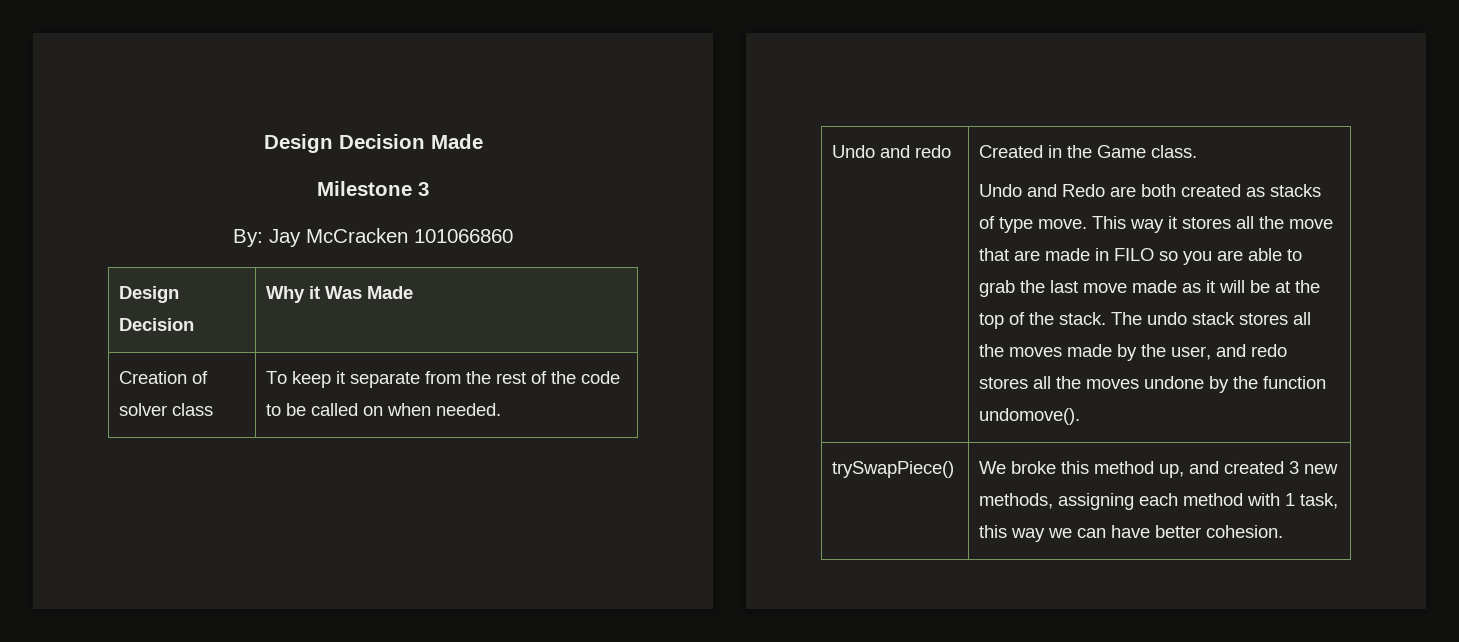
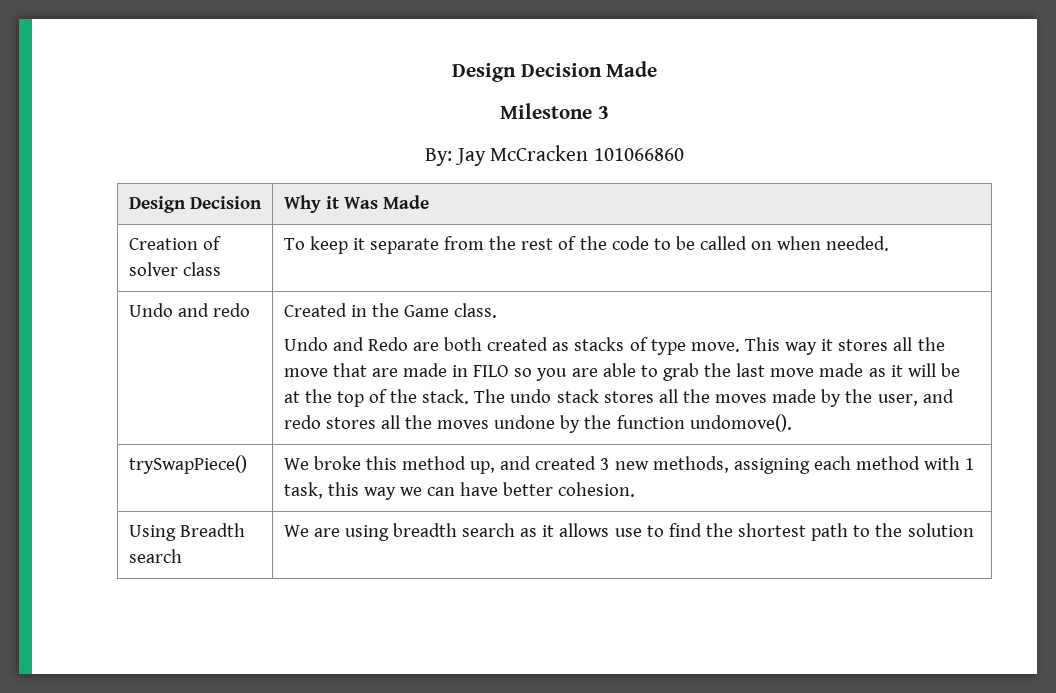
(1284, 531) none -> [128,523,245,541] [128,549,182,563] [283,523,974,541] // Using Breadth search | We are using breadth search as it allows use to find the shortest path to the solution

